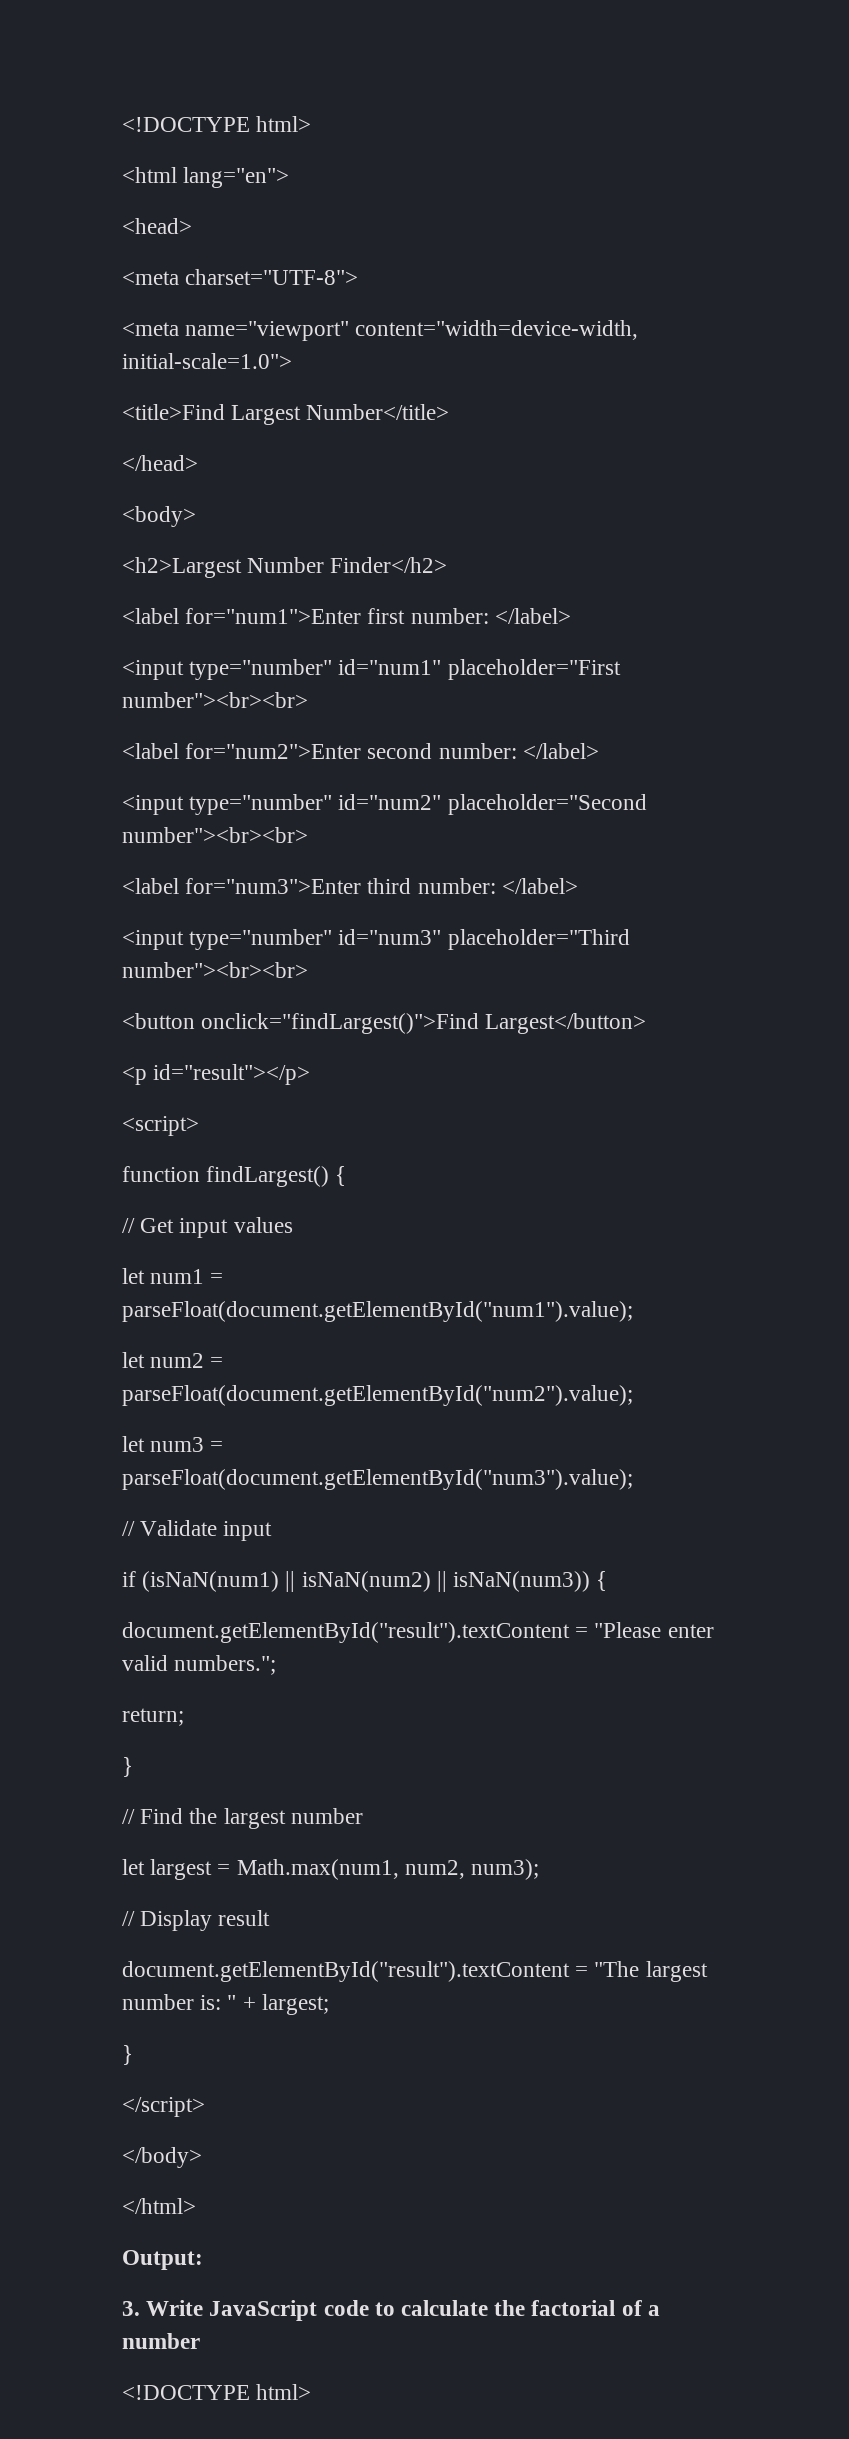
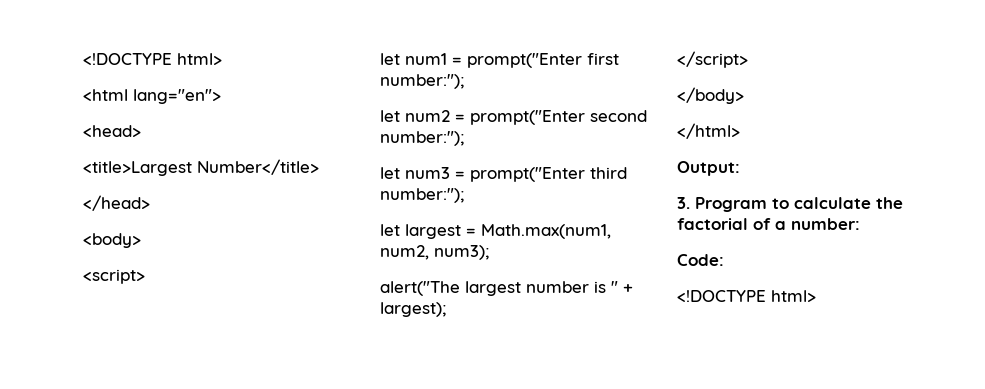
[122,269,359,285] [122,320,639,341] [122,353,292,369] [122,404,450,425] [122,455,198,471] [122,506,196,527] [122,557,448,578] [122,608,571,624] [122,659,621,680] [122,692,308,708] [122,743,599,759] [122,794,647,815] [122,827,308,843] [122,878,578,894] [122,929,630,950] [122,962,308,978] [122,1013,647,1034] [122,1064,311,1085] [122,1116,199,1136] [122,1166,347,1187] [122,1217,293,1238] <meta charset="UTF-8"> // <meta name="viewport" content="width=device-width, initial-scale=1.0"> // <title>Find Largest Number</title> // </head> // <body> // <h2>Largest Number Finder</h2> // <label for="num1">Enter first number: </label> // <input type="number" id="num1" placeholder="First number"><br><br> // <label for="num2">Enter second number: </label> // <input type="number" id="num2" placeholder="Second number"><br><br> // <label for="num3">Enter third number: </label> // <input type="number" id="num3" placeholder="Third number"><br><br> // <button onclick="findLargest()">Find Largest</button> // <p id="result"></p> // <script> // function findLargest() { // // Get input values -> [83,159,319,176] [83,195,150,211] [83,233,141,248] [83,269,145,284] <title>Largest Number</title> // </head> // <body> // <script>
[122,1301,633,1322] parseFloat(document.getElementById("num1").value); -> [467,53,619,68] [380,74,464,89] prompt("Enter first number:");
[122,1385,633,1406] parseFloat(document.getElementById("num2").value); -> [470,110,647,125] [380,131,464,146] prompt("Enter second number:");
[122,1469,633,1490] [122,1520,273,1541] [122,1571,608,1592] [122,1622,714,1643] [122,1655,277,1675] [122,1708,184,1726] [122,1757,133,1777] [122,1808,363,1829] parseFloat(document.getElementById("num3").value); // // Validate input // if (isNaN(num1) || isNaN(num2) || isNaN(num3)) { // document.getElementById("result").textContent = "Please enter valid numbers."; // return; // } // // Find the largest number -> [470,167,627,182] [380,188,464,203] prompt("Enter third number:");
[122,1910,271,1931] [122,1961,708,1982] [122,1994,222,2010] // Display result // document.getElementById("result").textContent = "The largest number is: -> [380,281,606,296] alert("The largest number is
[261,1994,329,2015] [122,2045,133,2065] largest; // } -> [380,302,446,317] largest);
[146,2300,369,2321] Write JavaScript code -> [695,197,767,212] Program
[122,2333,200,2349] number -> [791,218,860,230] [677,254,724,266] number: // Code:

